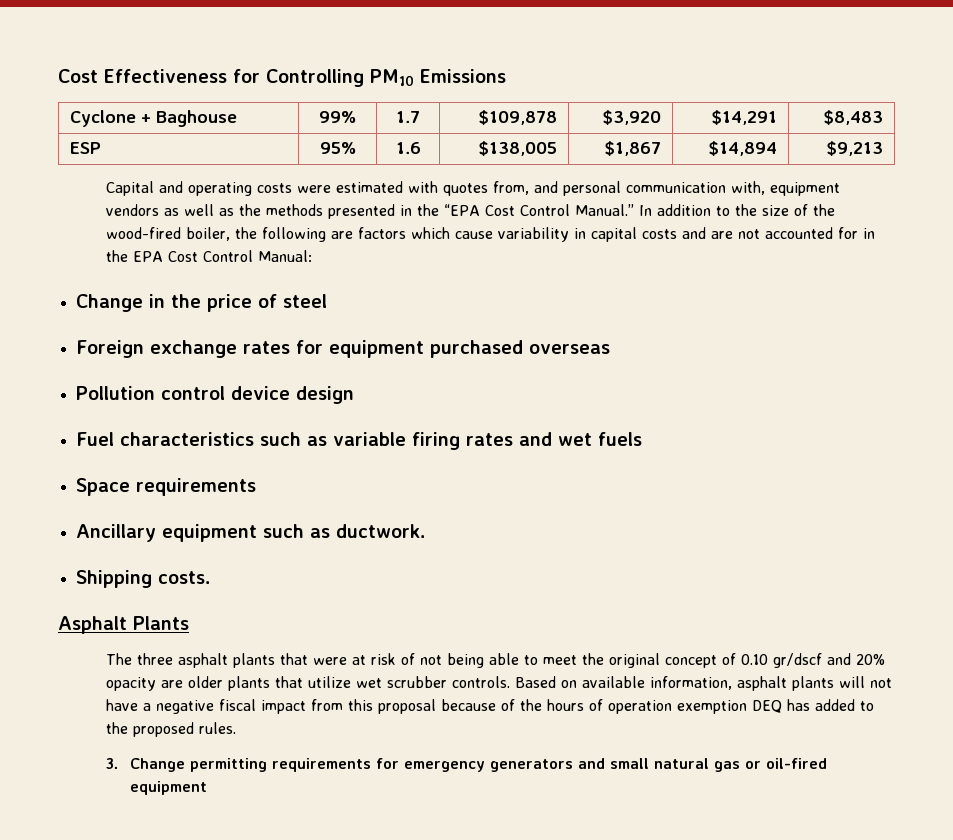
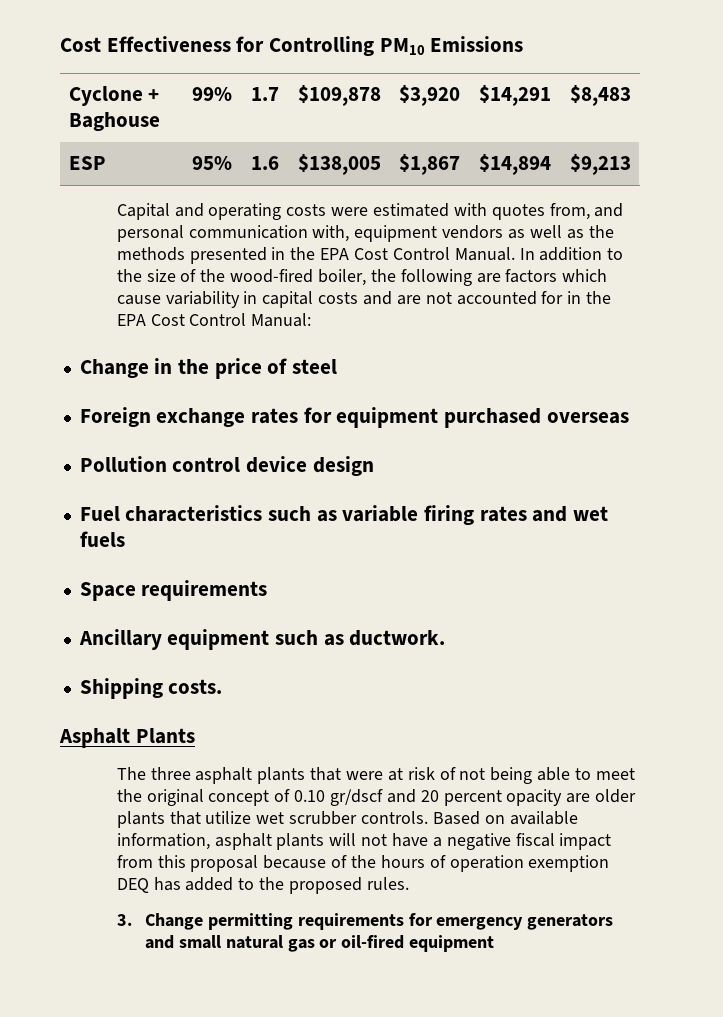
[443,204,634,216] “EPA Cost Control Manual.” -> [320,247,515,261] EPA Cost Control Manual.
[855,654,885,665] 20% -> [420,790,502,806] 20 percent

